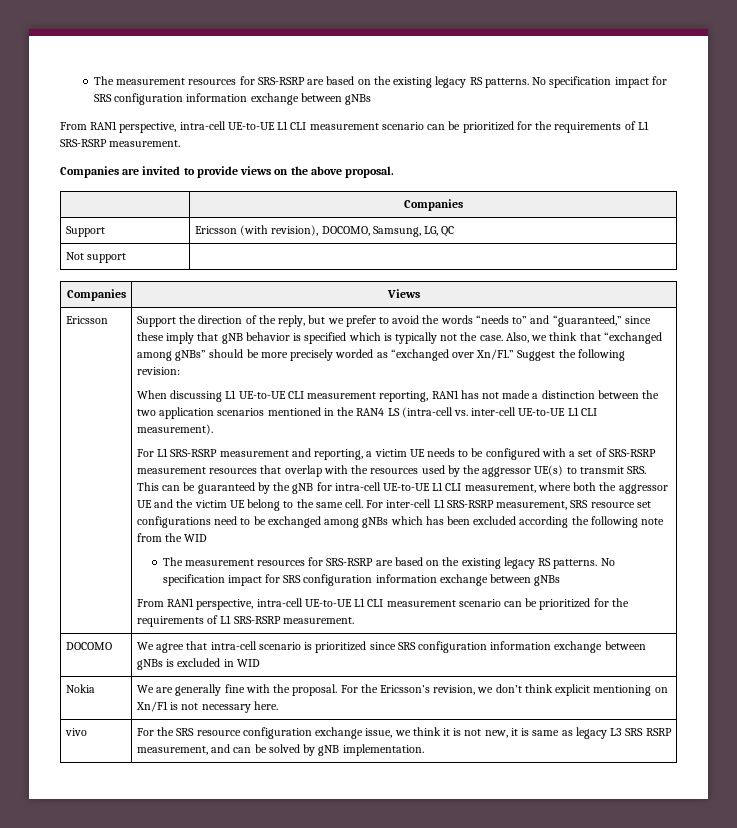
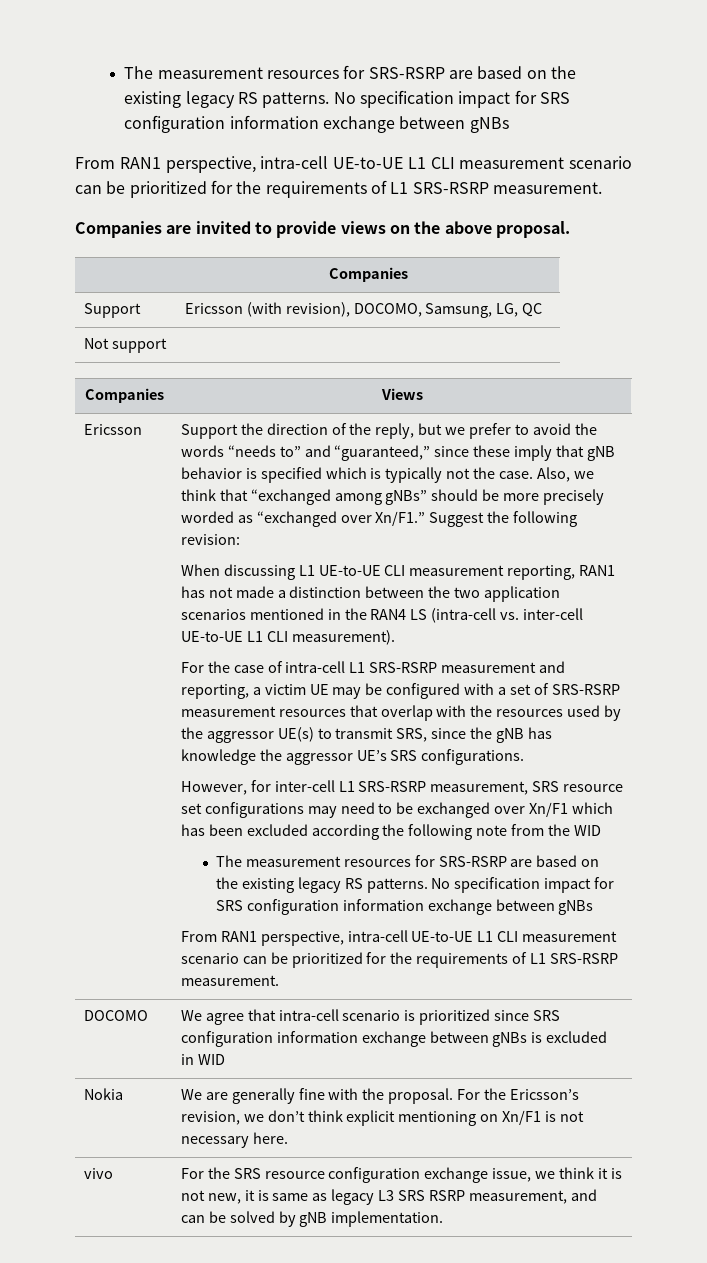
(154, 453) none -> [207,661,346,673] the case of intra-cell
[427,448,469,457] needs to -> [332,687,362,699] may
[627,466,647,474] [136,482,668,494] [136,499,384,511] SRS. This can be guaranteed by the gNB for intra-cell UE-to-UE L1 CLI measurement, where both the aggressor UE and the victim UE belong to the same cell. For -> [396,727,553,743] [180,749,525,765] [180,780,271,795] SRS, since the gNB has knowledge the aggressor UE’s SRS configurations. // However, for
(211, 522) none -> [307,806,337,818] may
[324,517,389,528] among gNBs -> [494,802,569,817] over Xn/F1

